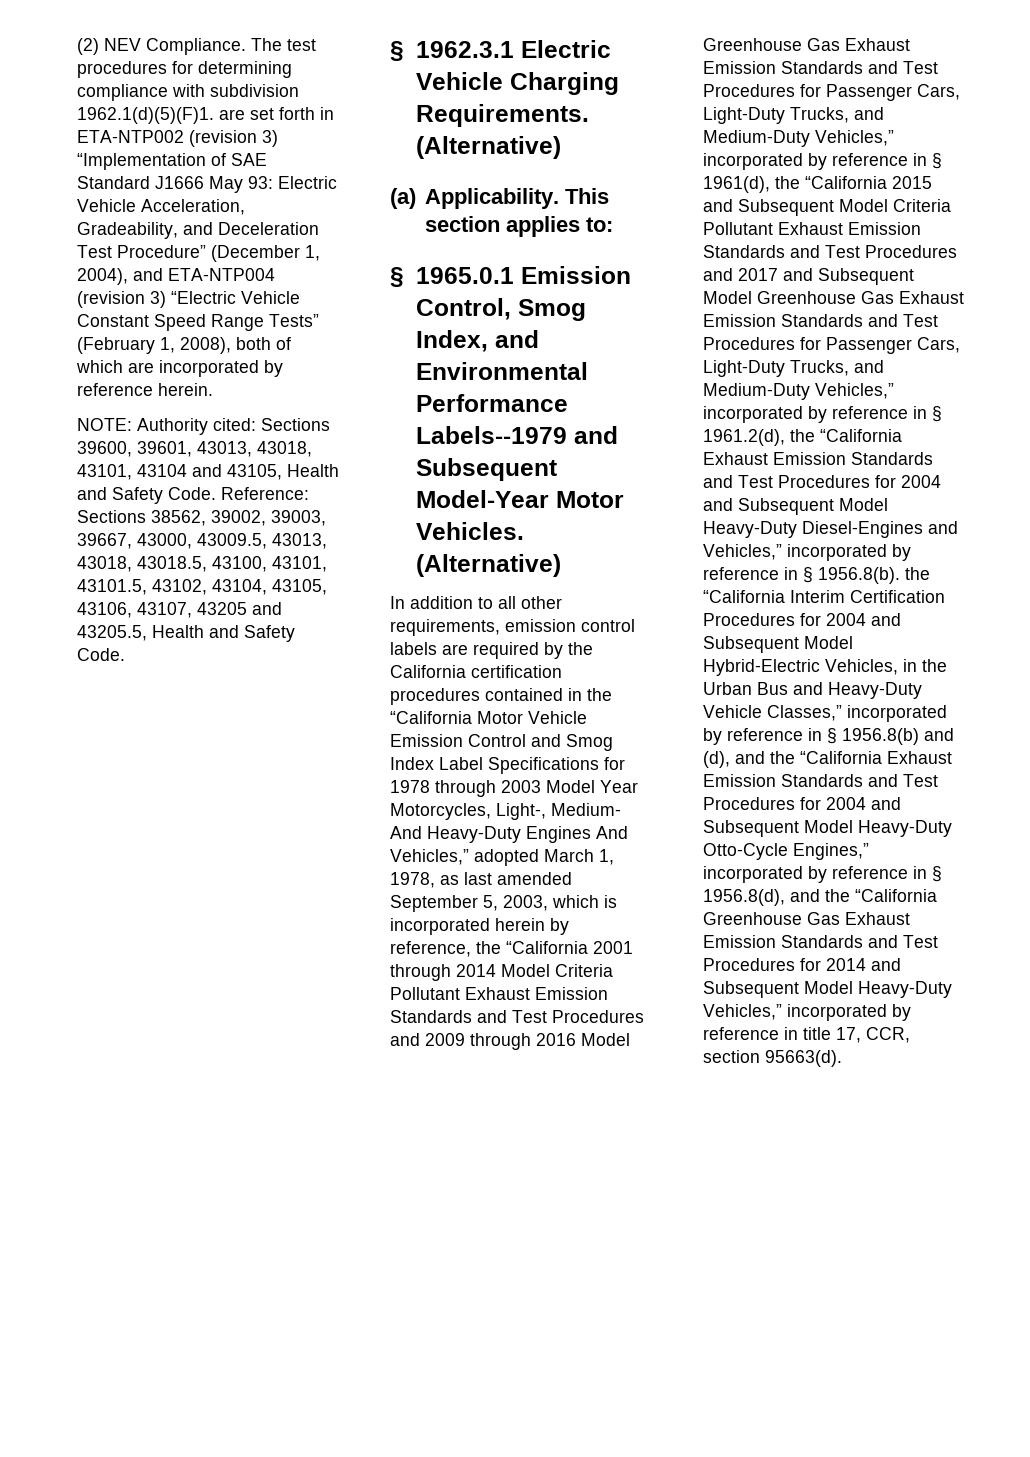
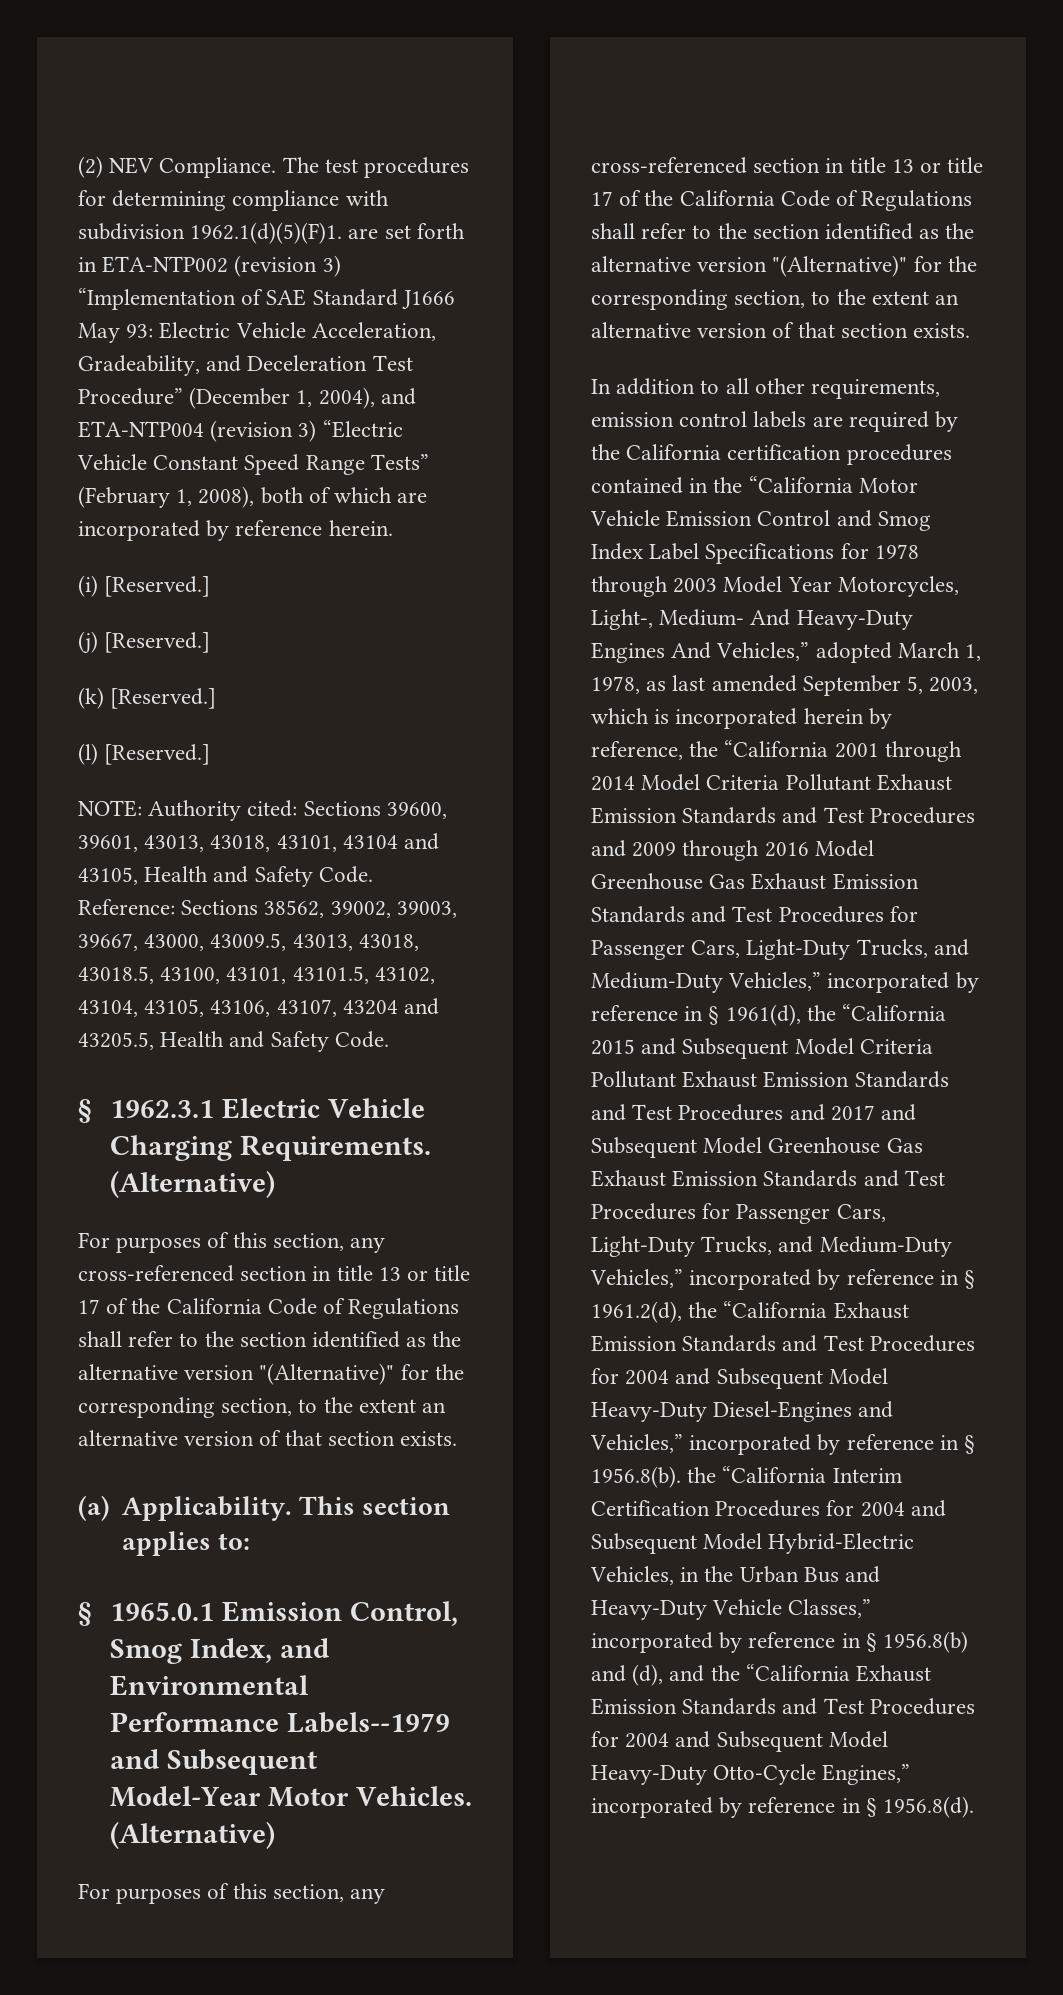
(213, 389) none -> [78,575,211,597] [78,631,211,654] [78,687,217,709] [78,743,211,765] // (i) [Reserved.] // (j) [Reserved.] // (k) [Reserved.] // (l) [Reserved.]
[197,602,247,615] 43205 -> [342,1000,398,1015] 43204
(561, 147) none -> [78,1232,386,1253] [78,1265,471,1282] [78,1298,460,1319] [78,1331,462,1348] [78,1363,464,1385] [78,1397,447,1418] [78,1430,458,1446] // For purposes of this section, any cross-referenced section in title 13 or title 17 of the California Code of Regulations shall refer to the section identified as the alternative version "(Alternative)" for the corresponding section, to the extent an alternative version of that section exists.
(561, 565) none -> [78,1883,386,1904] [591,157,984,174] [591,190,973,211] [591,223,975,240] [591,255,977,277] [591,289,960,310] [591,322,971,338] // For purposes of this section, any cross-referenced section in title 13 or title 17 of the California Code of Regulations shall refer to the section identified as the alternative version "(Alternative)" for the corresponding section, to the extent an alternative version of that section exists.
[703,889,937,906] [703,912,910,925] [703,935,938,948] [703,958,901,971] [703,981,952,998] [703,1004,911,1021] [703,1027,910,1043] [703,1050,842,1067] 1956.8(d), and the “California Greenhouse Gas Exhaust Emission Standards and Test Procedures for 2014 and Subsequent Model Heavy-Duty Vehicles,” incorporated by reference in title 17, CCR, section 95663(d). -> [883,1796,975,1818] 1956.8(d).

